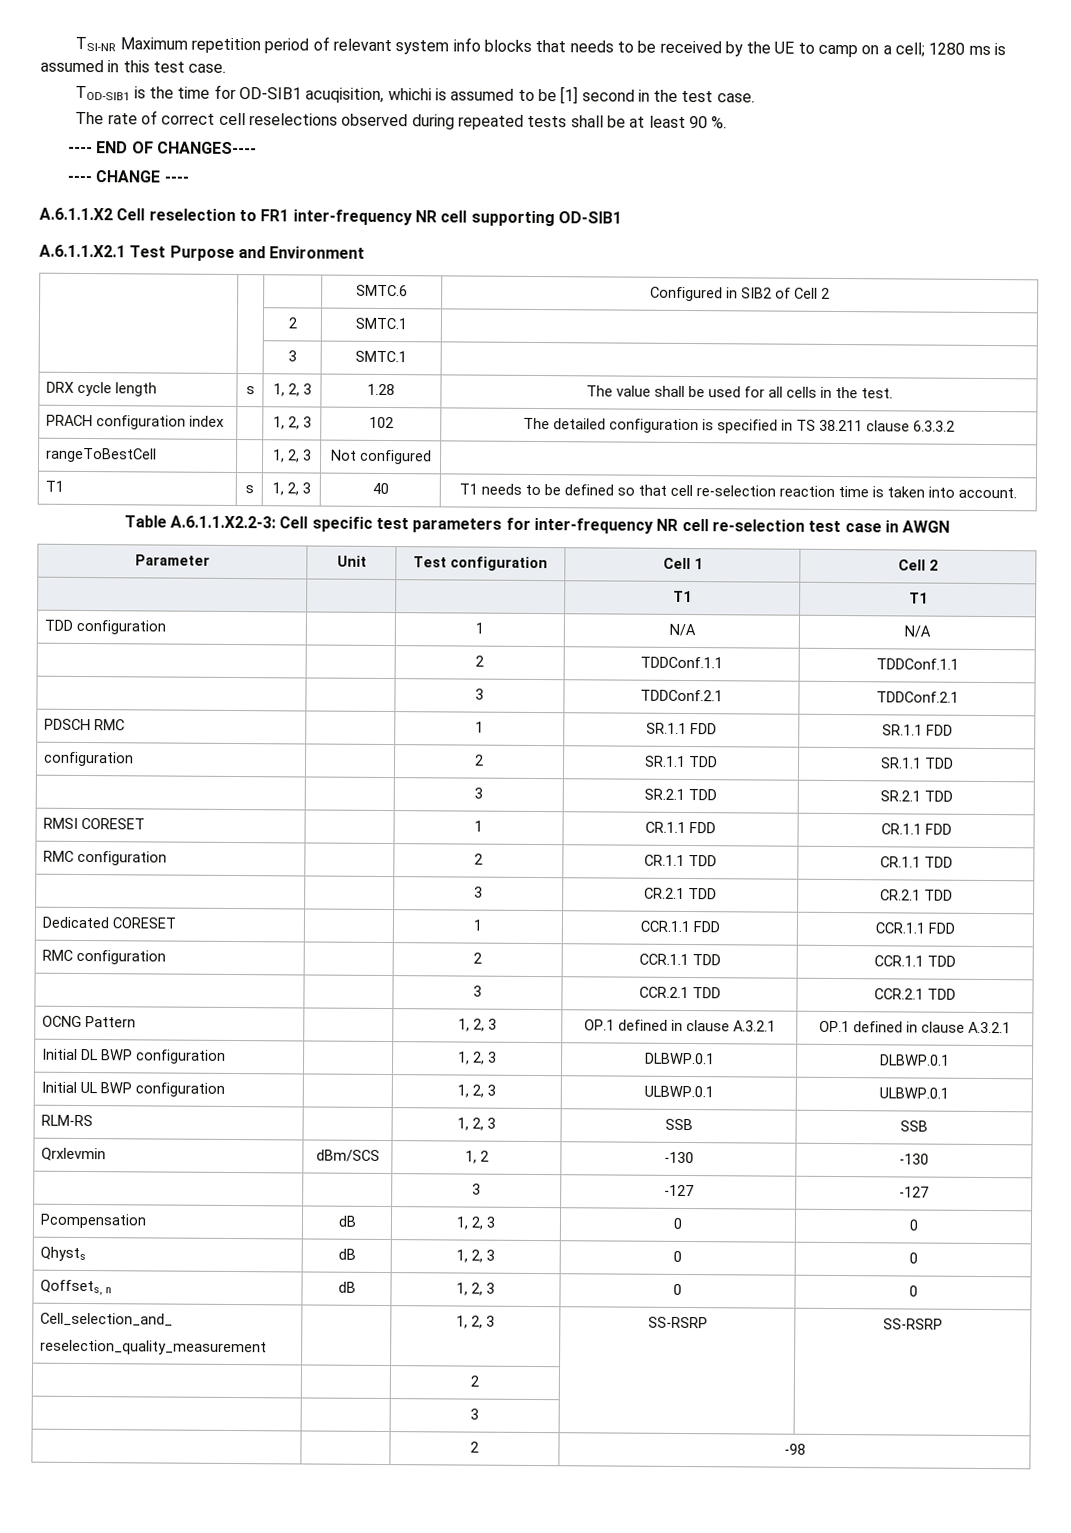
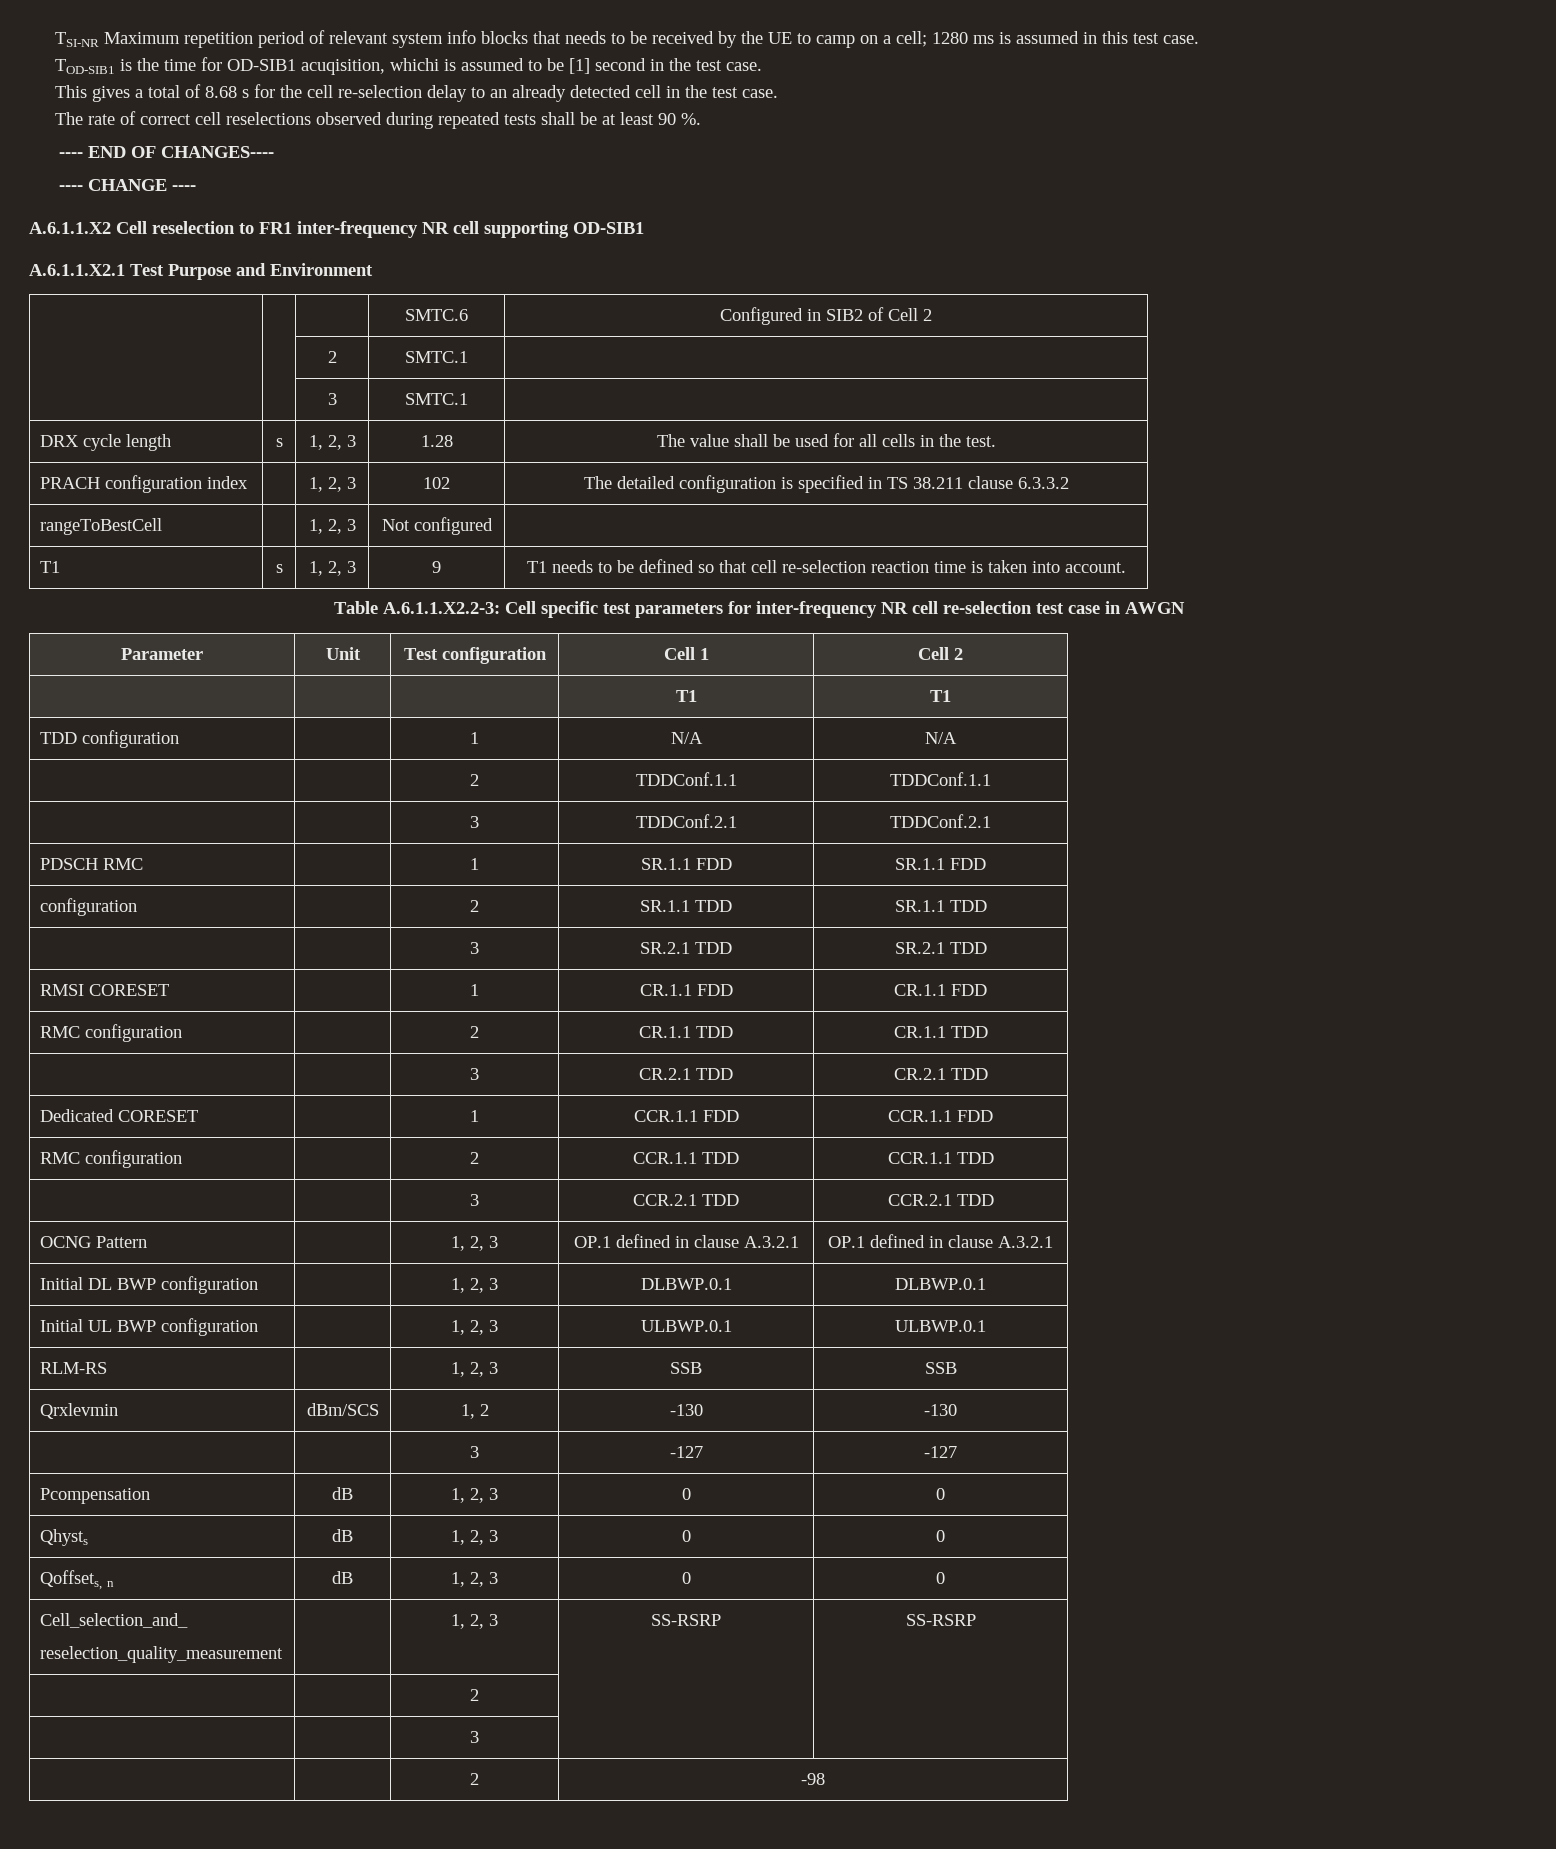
(755, 98) none -> [55,84,779,102] // This gives a total of 8.68 s for the cell re-selection delay to an already detected cell in the test case.
[371,482,389,495] 40 -> [432,561,441,573] 9

